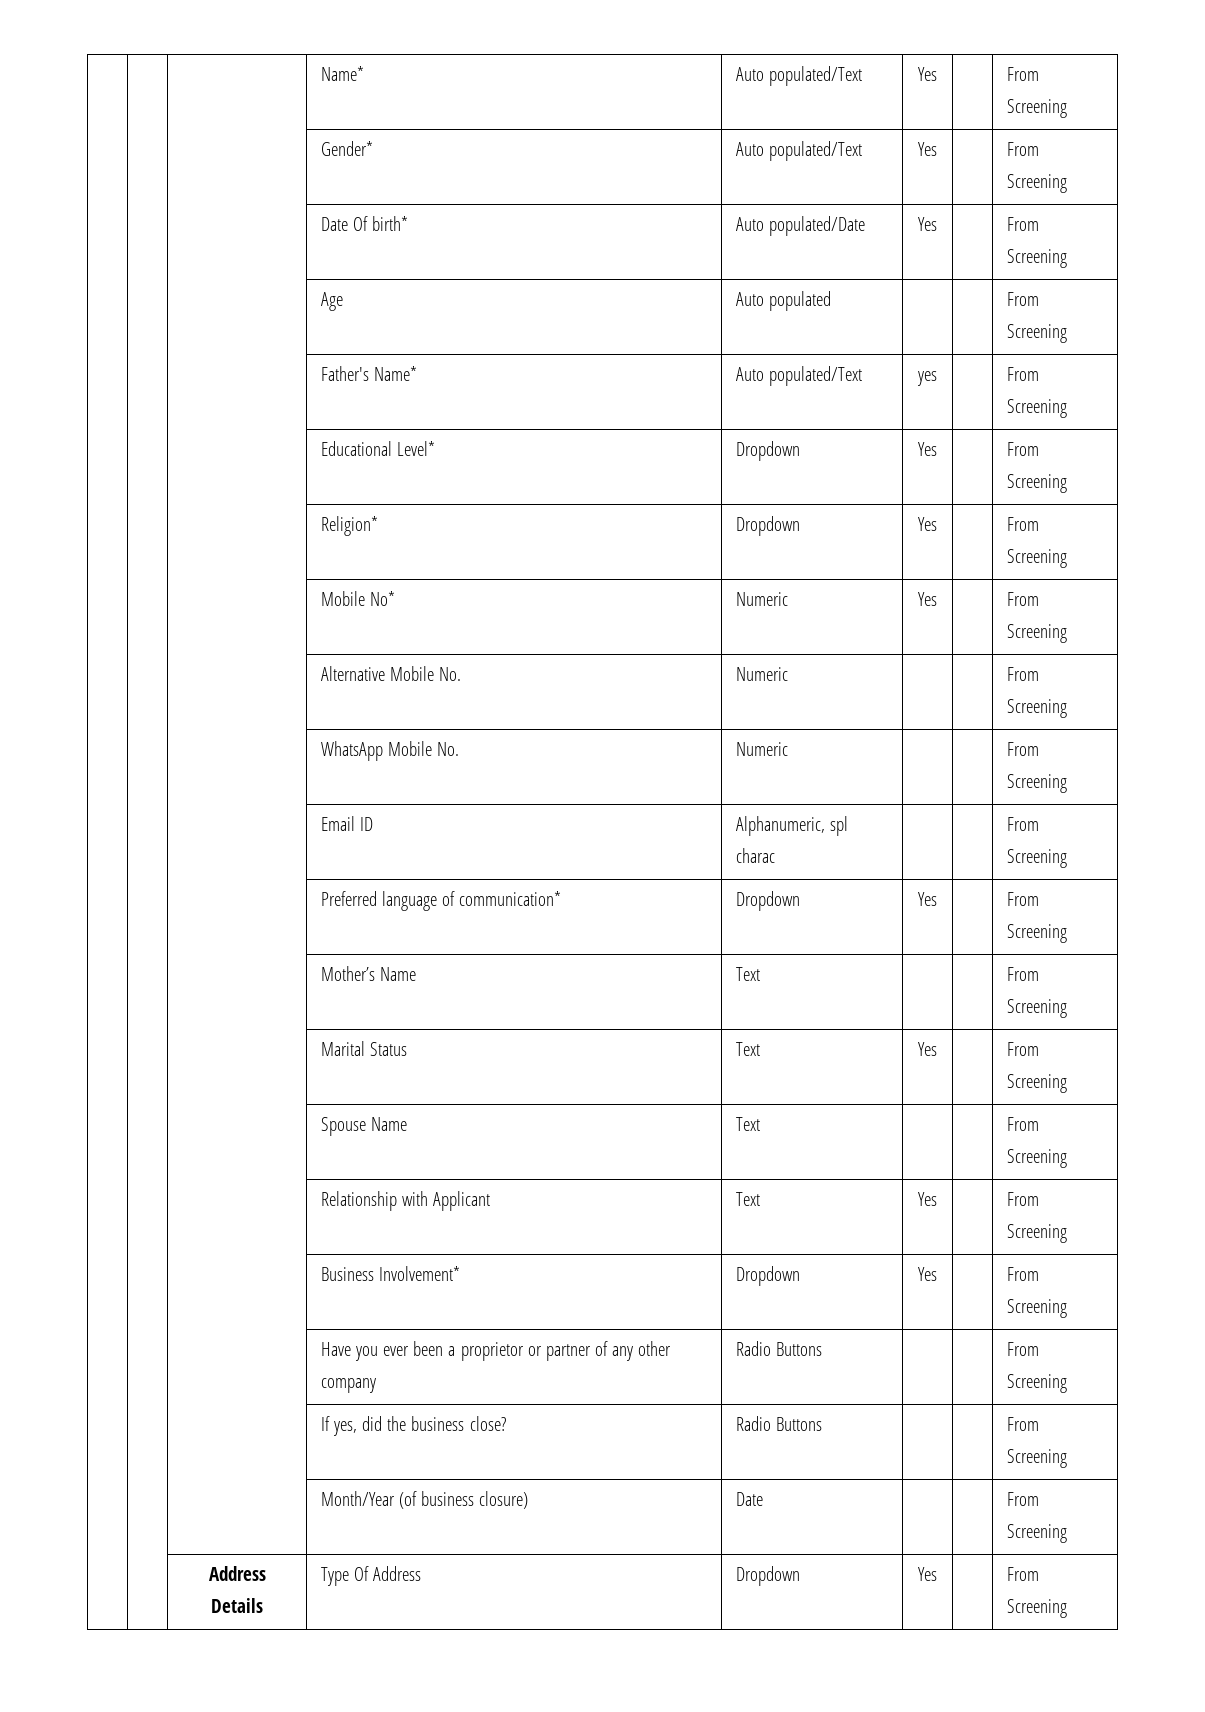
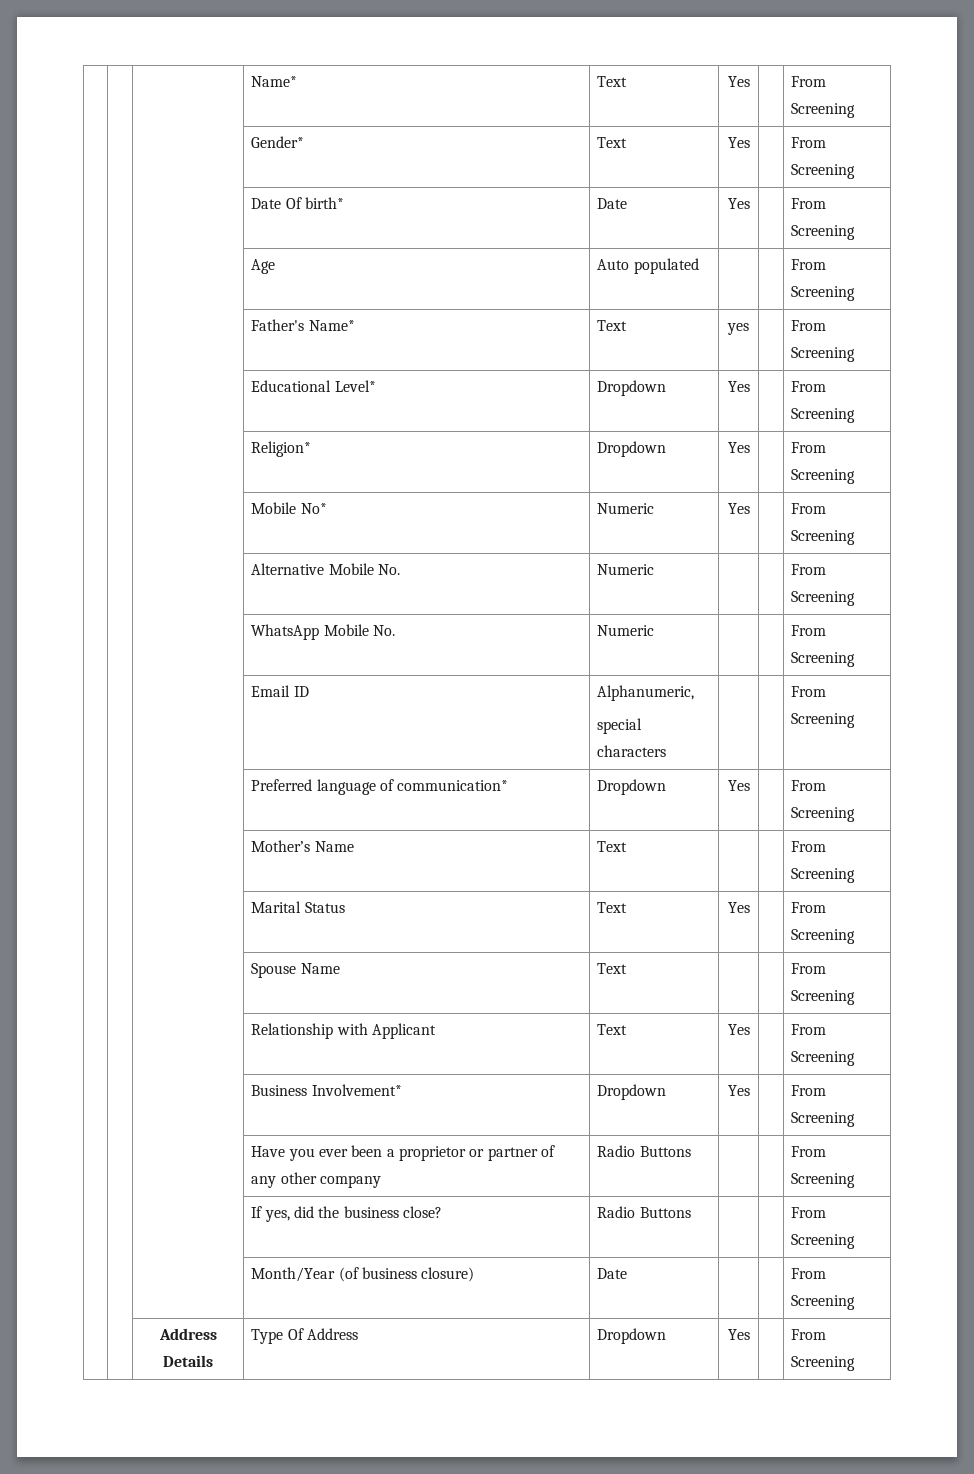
[320,66,364,81] [735,66,862,86] | | | Name* | Auto populated/Text -> [251,76,298,87] [597,76,628,87] | | | Name* | Text
[735,141,862,161] Auto populated/Text -> [597,137,628,148] Text
[735,216,865,236] Auto populated/Date -> [597,198,628,209] Date
[735,366,862,386] Auto populated/Text -> [597,320,628,331] Text
[829,816,848,836] [735,848,775,863] spl charac -> [597,718,643,734] [597,745,667,757] // special characters

